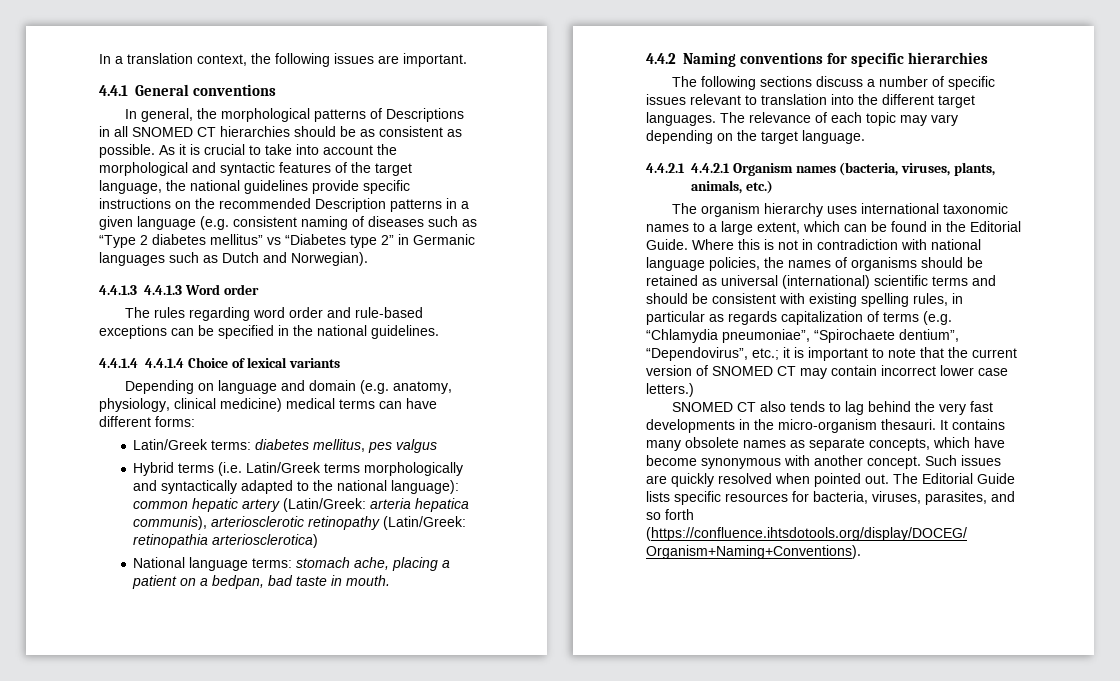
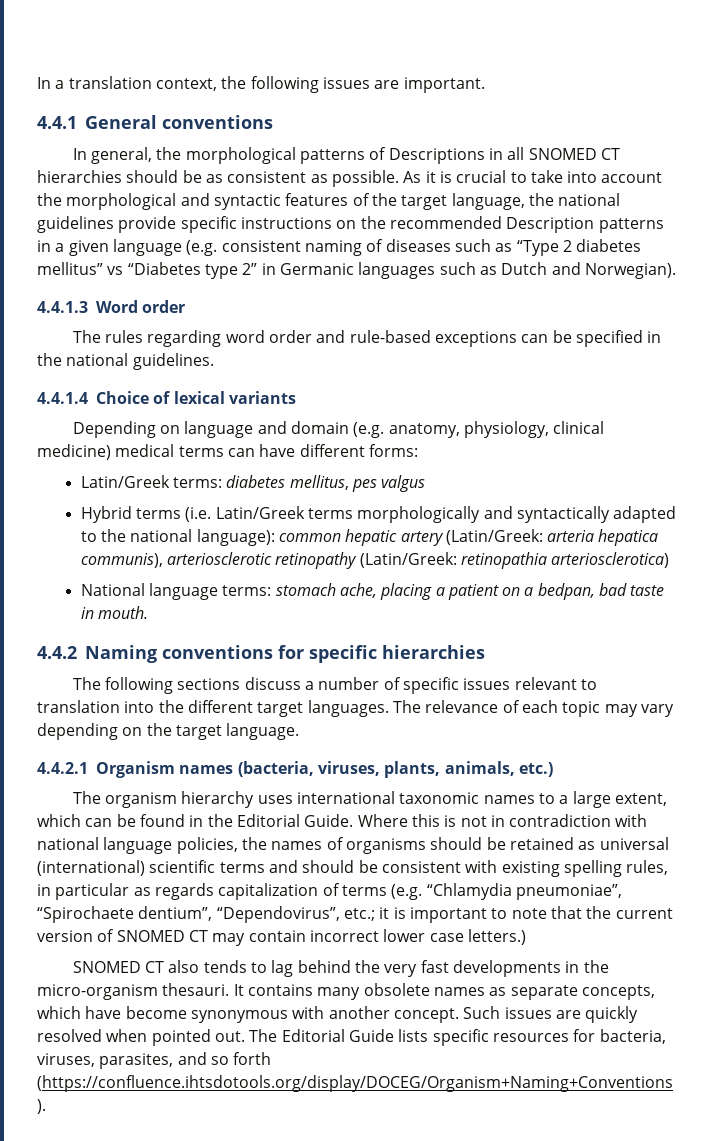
[144,285,182,295] 4.4.1.3 -> (88, 307) none
[145,358,184,368] 4.4.1.4 -> (88, 398) none
[691,163,730,173] 4.4.2.1 -> (88, 768) none

